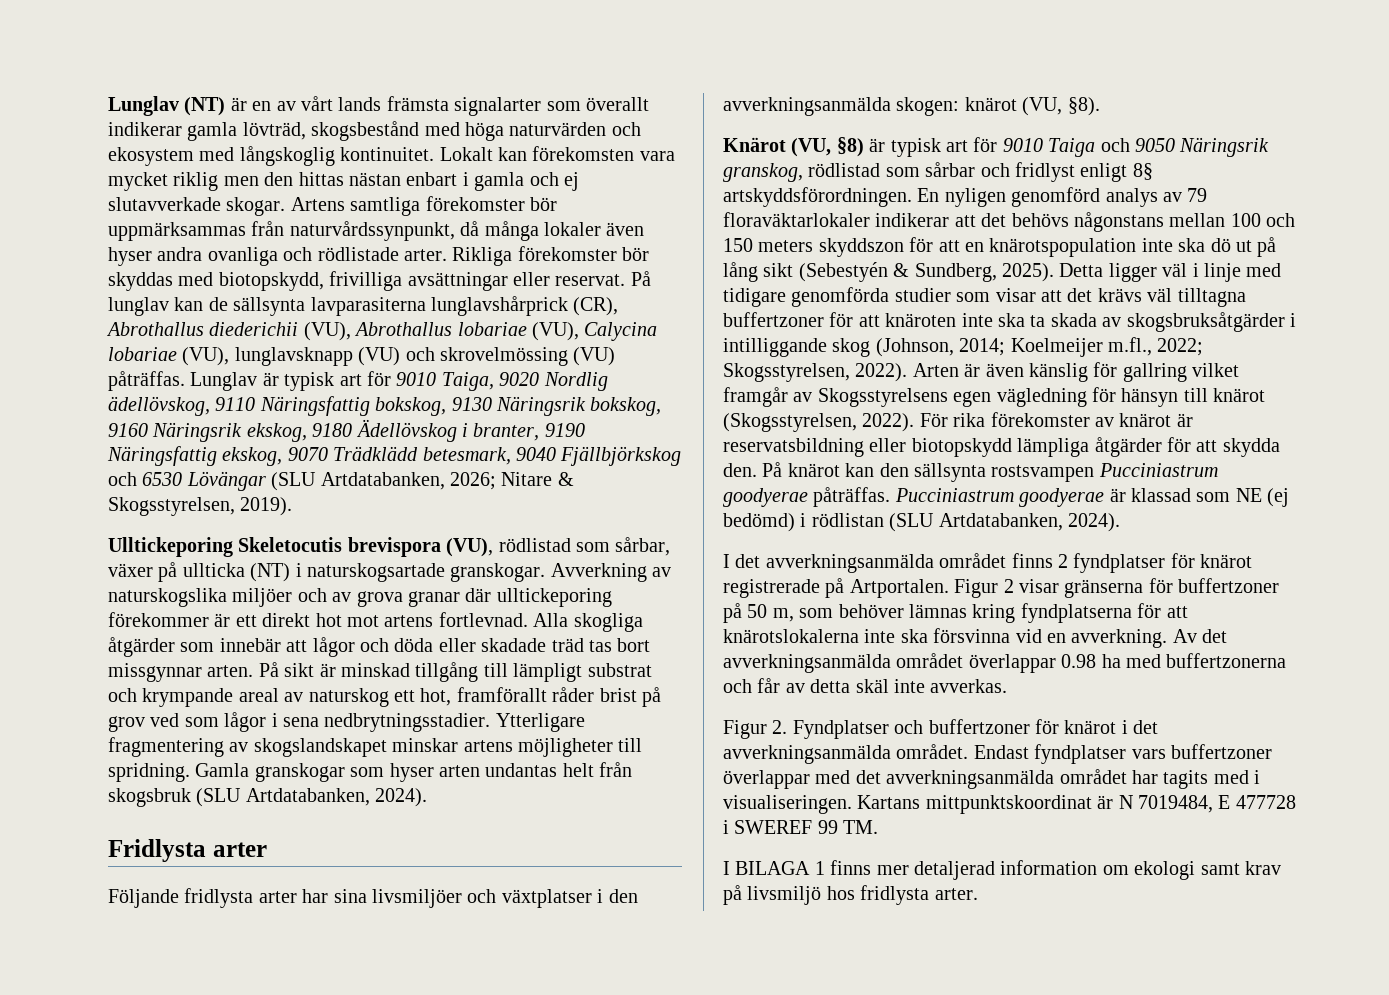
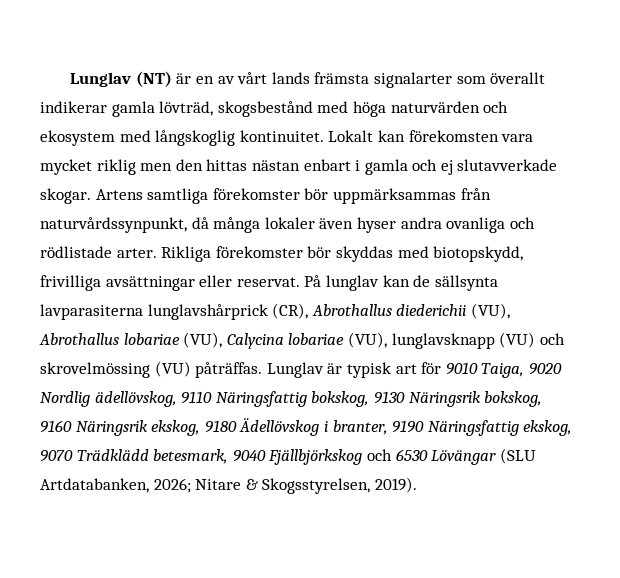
[108,537,671,557] [108,562,672,582] [108,588,612,607] [108,612,643,632] [108,637,651,657] [108,662,652,682] [108,687,661,707] [108,712,585,732] [108,737,643,757] [108,762,633,782] [108,788,428,807] [108,839,267,862] [108,888,638,908] [723,97,1100,116] [723,137,1270,157] [723,162,1153,182] [723,187,1208,207] [723,212,1296,232] [723,237,1277,257] [723,262,1282,282] [723,287,1246,307] [723,312,1296,332] [723,337,1204,357] [723,362,1240,382] [723,387,1266,407] [723,412,1193,432] [723,437,1280,457] [723,462,1218,482] [723,487,1290,507] [723,513,1120,532] [723,553,1253,573] [723,578,1280,598] [723,603,1188,623] [723,628,1228,648] [723,653,1287,673] [723,678,1008,693] [723,719,1159,739] [723,744,1272,764] [723,769,1261,789] [723,795,1296,814] [723,820,879,834] [723,860,1281,880] [723,885,978,905] // Ulltickeporing Skeletocutis brevispora (VU), rödlistad som sårbar, växer på ullticka (NT) i naturskogsartade granskogar. Avverkning av naturskogslika miljöer och av grova granar där ulltickeporing förekommer är ett direkt hot mot artens fortlevnad. Alla skogliga åtgärder som innebär att lågor och döda eller skadade träd tas bort missgynnar arten. På sikt är minskad tillgång till lämpligt substrat och krympande areal av naturskog ett hot, framförallt råder brist på grov ved som lågor i sena nedbrytningsstadier. Ytterligare fragmentering av skogslandskapet minskar artens möjligheter till spridning. Gamla granskogar som hyser arten undantas helt från skogsbruk (SLU Artdatabanken, 2024). // Fridlysta arter // Följande fridlysta arter har sina livsmiljöer och växtplatser i den avverkningsanmälda skogen: knärot (VU, §8). // Knärot (VU, §8) är typisk art för 9010 Taiga och 9050 Näringsrik granskog, rödlistad som sårbar och fridlyst enligt 8§ artskyddsförordningen. En nyligen genomförd analys av 79 floraväktarlokaler indikerar att det behövs någonstans mellan 100 och 150 meters skyddszon för att en knärotspopulation inte ska dö ut på lång sikt (Sebestyén & Sundberg, 2025). Detta ligger väl i linje med tidigare genomförda studier som visar att det krävs väl tilltagna buffertzoner för att knäroten inte ska ta skada av skogsbruksåtgärder i intilliggande skog (Johnson, 2014; Koelmeijer m.fl., 2022; Skogsstyrelsen, 2022). Arten är även känslig för gallring vilket framgår av Skogsstyrelsens egen vägledning för hänsyn till knärot (Skogsstyrelsen, 2022). För rika förekomster av knärot är reservatsbildning eller biotopskydd lämpliga åtgärder för att skydda den. På knärot kan den sällsynta rostsvampen Pucciniastrum goodyerae påträffas. Pucciniastrum goodyerae är klassad som NE (ej bedömd) i rödlistan (SLU Artdatabanken, 2024). // I det avverkningsanmälda området finns 2 fyndplatser för knärot registrerade på Artportalen. Figur 2 visar gränserna för buffertzoner på 50 m, som behöver lämnas kring fyndplatserna för att knärotslokalerna inte ska försvinna vid en avverkning. Av det avverkningsanmälda området överlappar 0.98 ha med buffertzonerna och får av detta skäl inte avverkas. // Figur 2. Fyndplatser och buffertzoner för knärot i det avverkningsanmälda området. Endast fyndplatser vars buffertzoner överlappar med det avverkningsanmälda området har tagits med i visualiseringen. Kartans mittpunktskoordinat är N 7019484, E 477728 i SWEREF 99 TM. // I BILAGA 1 finns mer detaljerad information om ekologi samt krav på livsmiljö hos fridlysta arter. -> (417, 485) none

